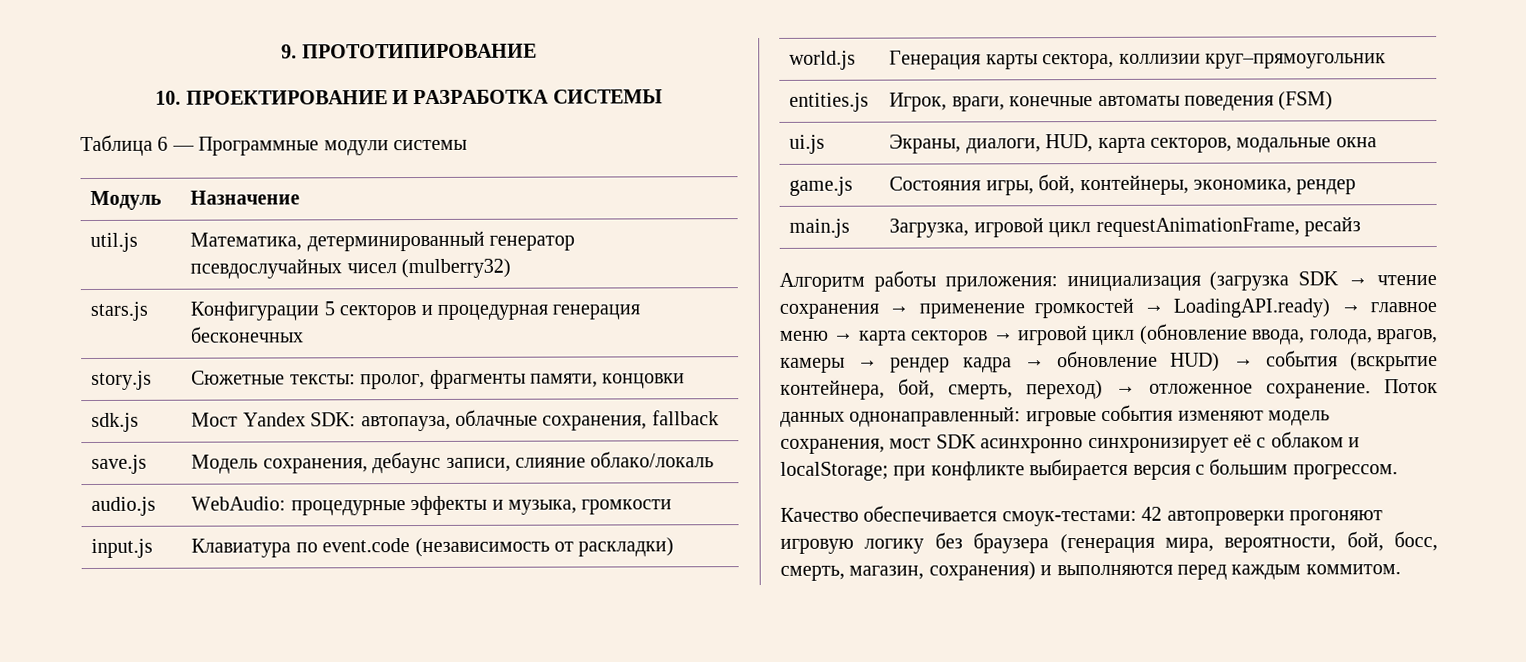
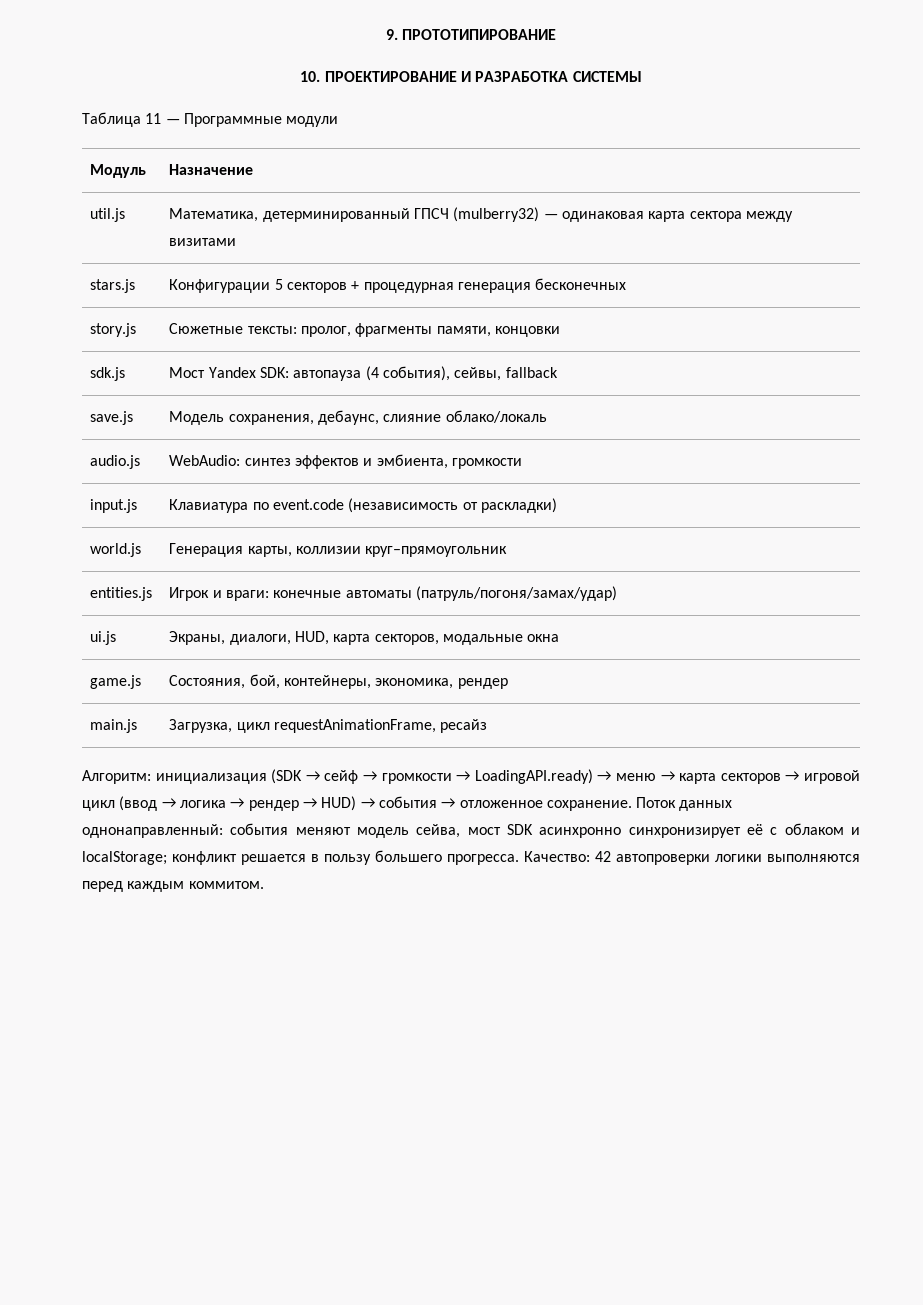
[157,136,169,151] 6 -> [145,113,162,124] 11
[393,139,467,151] системы -> (339, 121) none
[489,235,576,251] [190,258,512,279] генератор псевдослучайных чисел (mulberry32) -> [413,207,793,222] [169,238,237,246] ГПСЧ (mulberry32) — одинаковая карта сектора между визитами
[420,304,433,316] и -> [351,281,360,290] +
[360,409,648,432] автопауза, облачные сохранения, -> [293,366,502,381] автопауза (4 события), сейвы,
[372,451,511,474] дебаунс записи, -> [317,410,379,425] дебаунс,
[290,495,577,516] процедурные эффекты и музыка, -> [244,454,448,469] синтез эффектов и эмбиента,
[985,53,1115,70] карты сектора, -> [247,546,292,557] карты,
[889,91,1334,112] Игрок, враги, конечные автоматы поведения (FSM) -> [169,586,617,601] Игрок и враги: конечные автоматы (патруль/погоня/замах/удар)
[889,176,1034,196] Состояния игры, -> [169,675,246,689] Состояния,
[973,217,1044,238] игровой -> (233, 726) none
[779,270,1437,292] [779,297,1134,319] Алгоритм работы приложения: инициализация (загрузка SDK → чтение сохранения → применение громкостей -> [82,769,452,784] Алгоритм: инициализация (SDK → сейф → громкости
[1369,302,1437,313] главное -> (612, 776) none
[1138,323,1438,345] [780,350,1438,373] [780,378,1103,400] (обновление ввода, голода, врагов, камеры → рендер кадра → обновление HUD) → события (вскрытие контейнера, бой, смерть, переход) -> [119,796,437,811] (ввод → логика → рендер → HUD) → события
[1025,404,1330,427] [780,438,885,454] игровые события изменяют модель сохранения, -> [230,823,461,838] события меняют модель сейва,
[893,458,1398,481] [780,505,1383,527] [780,530,1438,554] [780,561,1053,581] при конфликте выбирается версия с большим прогрессом. // Качество обеспечивается смоук-тестами: 42 автопроверки прогоняют игровую логику без браузера (генерация мира, вероятности, бой, босс, смерть, магазин, сохранения) и -> [172,850,762,865] конфликт решается в пользу большего прогресса. Качество: 42 автопроверки логики

